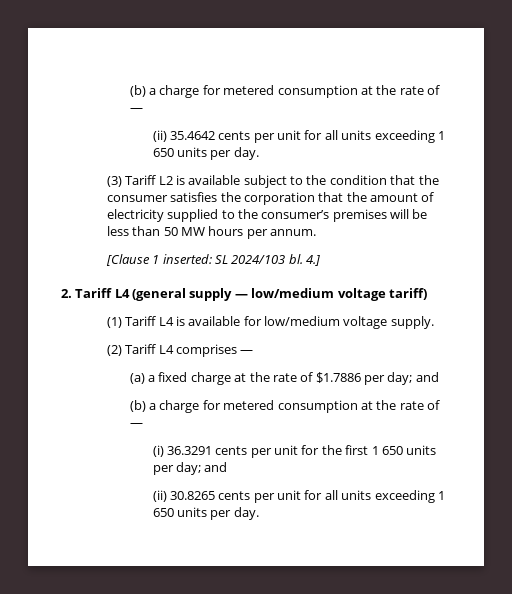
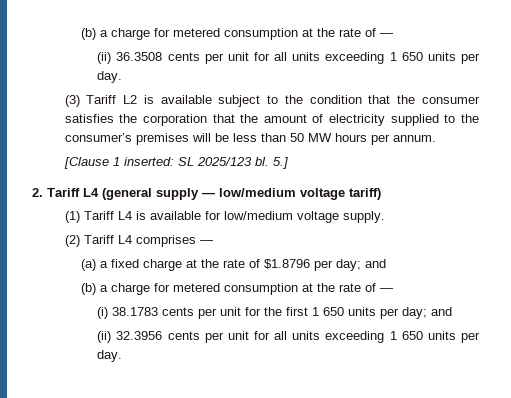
[169,131,215,140] 35.4642 -> [116,52,163,61] 36.3508
[231,254,321,266] 2024/103 bl. 4.] -> [196,157,288,169] 2025/123 bl. 5.]
[315,372,361,383] $1.7886 -> [263,259,310,269] $1.8796
[166,446,212,455] 36.3291 -> [112,307,159,316] 38.1783
[169,491,215,500] 30.8265 -> [116,331,163,340] 32.3956

